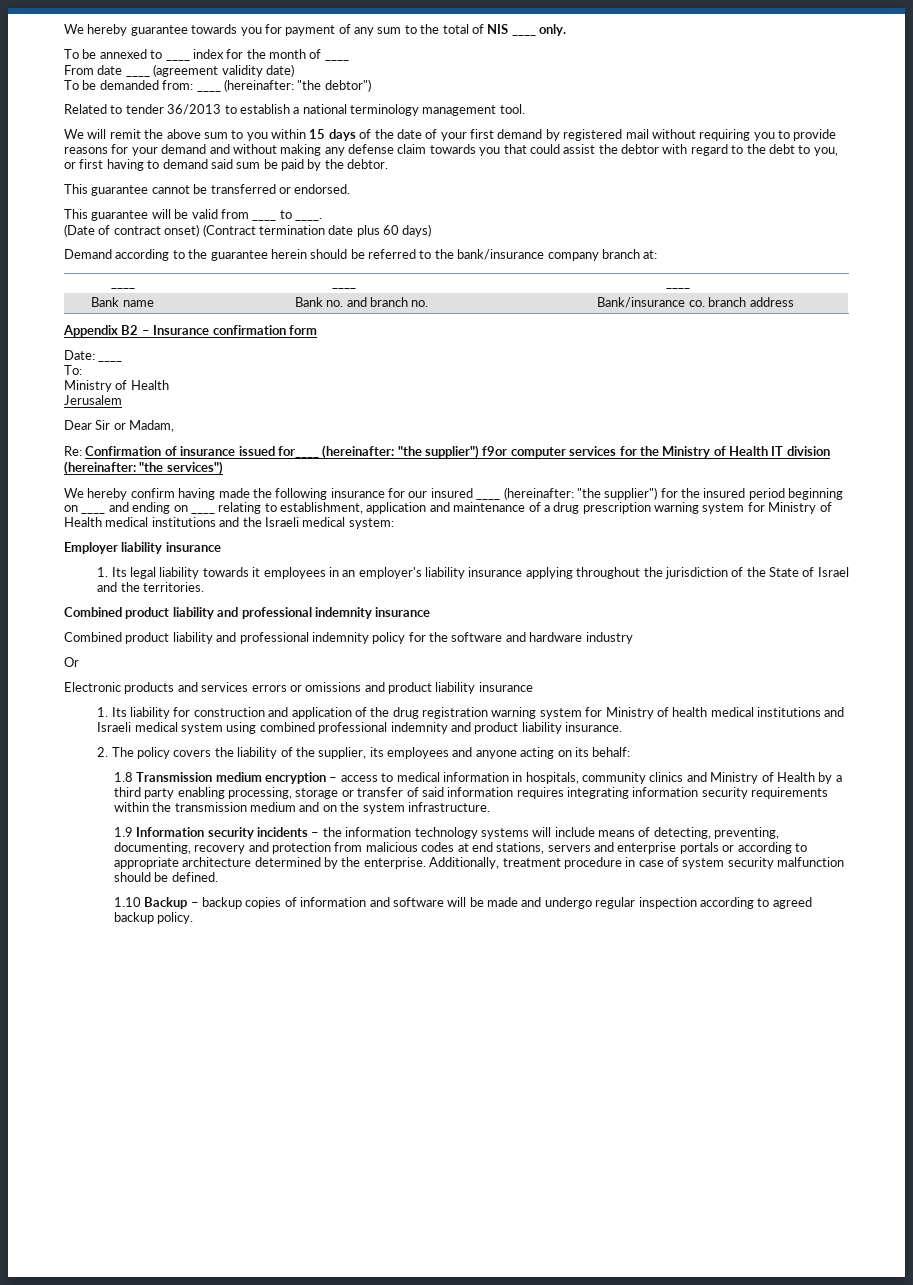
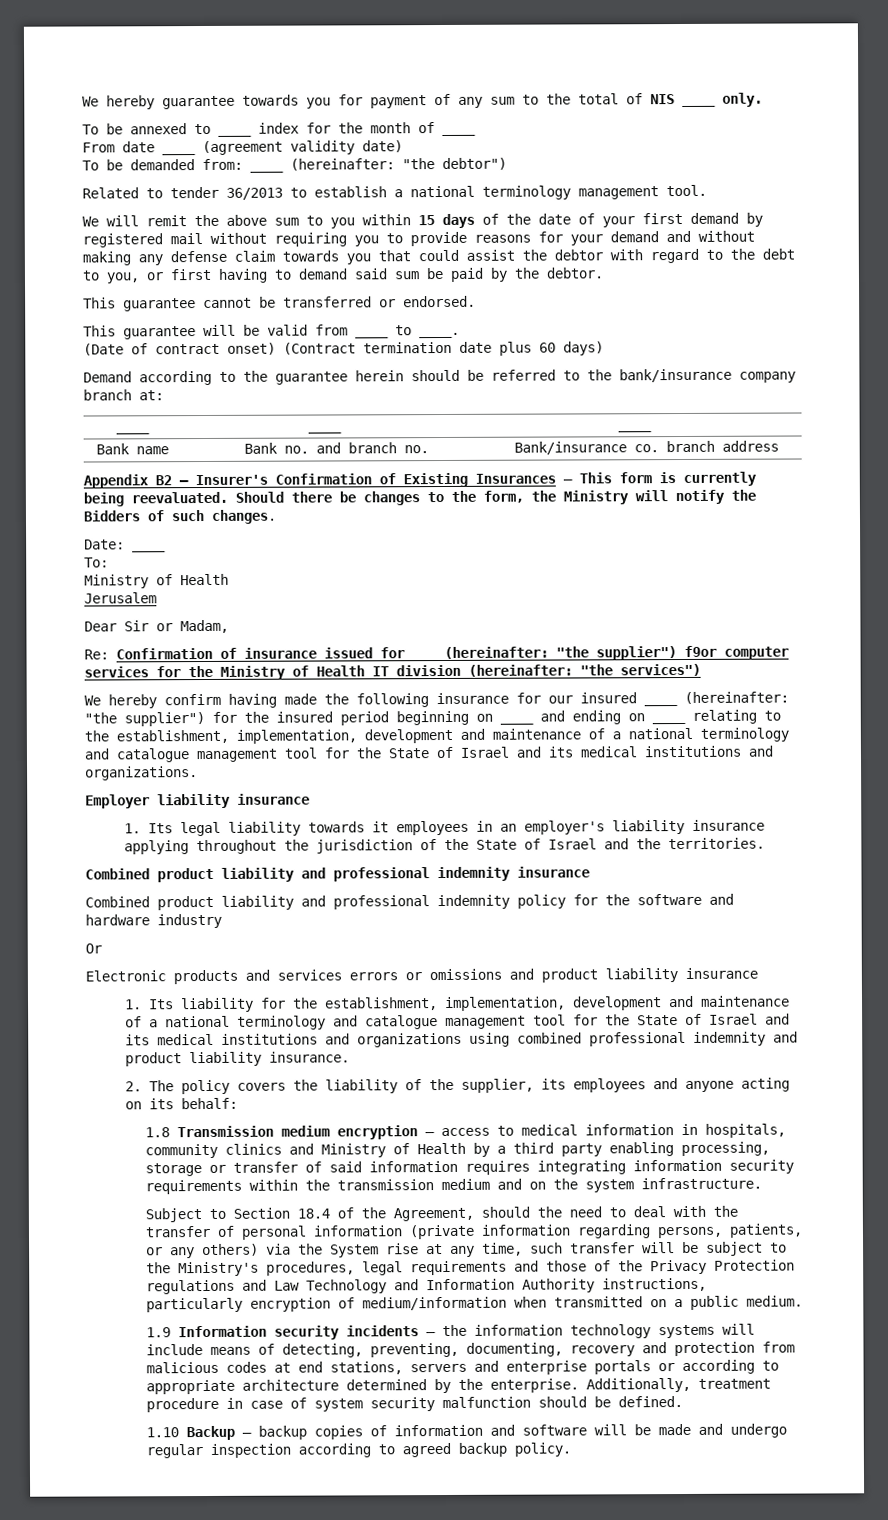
[153,325,317,335] Insurance confirmation form -> [195,471,757,488] [83,489,756,507] [83,509,277,524] Insurer's Confirmation of Existing Insurances – This form is currently being reevaluated. Should there be changes to the form, the Ministry will notify the Bidders of such changes.
[280,502,832,514] [64,517,394,529] establishment, application and maintenance of a drug prescription warning system for Ministry of Health medical institutions and the Israeli medical system: -> [84,727,789,744] [84,745,773,763] [85,766,198,781] the establishment, implementation, development and maintenance of a national terminology and catalogue management tool for the State of Israel and its medical institutions and organizations.
[193,707,845,719] [97,722,224,734] construction and application of the drug registration warning system for Ministry of health medical institutions and Israeli medical system -> [292,995,791,1011] [125,1013,791,1030] [125,1032,463,1048] the establishment, implementation, development and maintenance of a national terminology and catalogue management tool for the State of Israel and its medical institutions and organizations
(490, 807) none -> [144,1205,738,1223] [144,1223,803,1240] [145,1241,787,1259] [145,1259,795,1277] [145,1277,707,1295] [145,1295,803,1313] // Subject to Section 18.4 of the Agreement, should the need to deal with the transfer of personal information (private information regarding persons, patients, or any others) via the System rise at any time, such transfer will be subject to the Ministry's procedures, legal requirements and those of the Privacy Protection regulations and Law Technology and Information Authority instructions, particularly encryption of medium/information when transmitted on a public medium.

